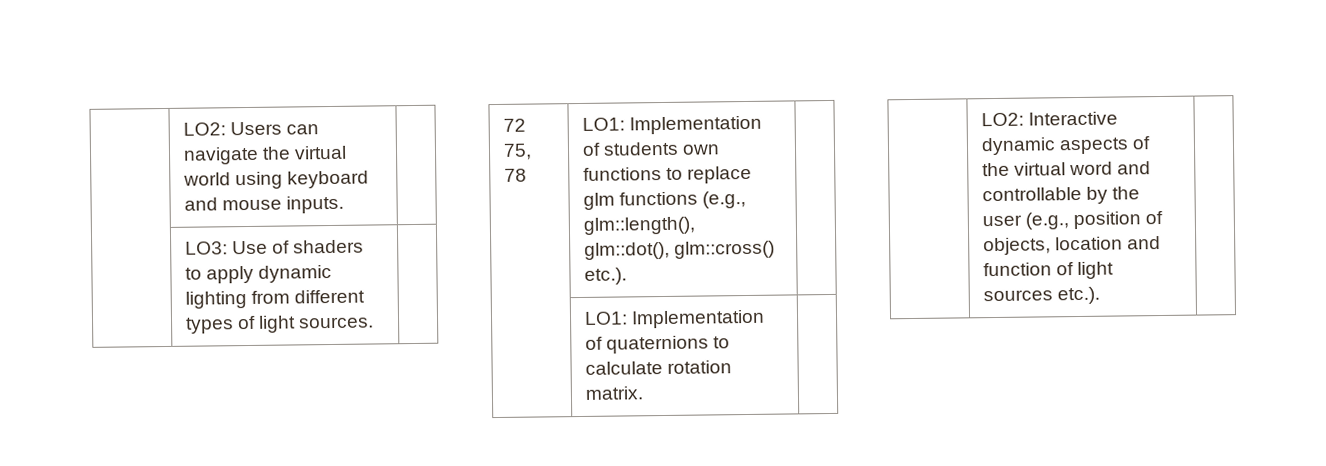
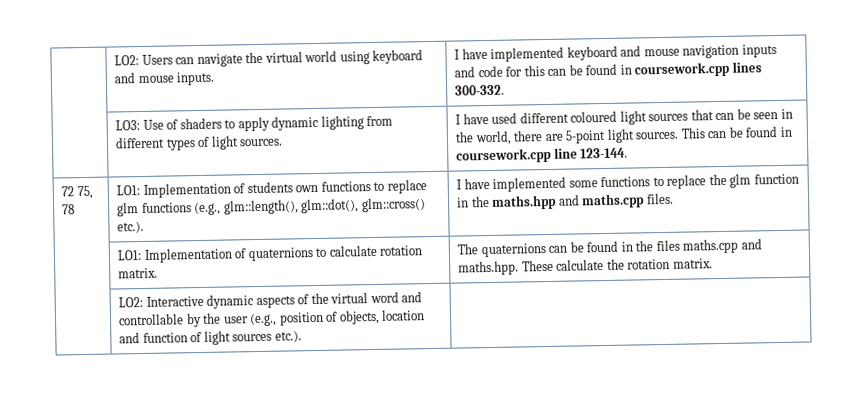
(344, 204) none -> [454,44,777,62] [454,61,762,78] [455,84,506,96] I have implemented keyboard and mouse navigation inputs and code for this can be found in coursework.cpp lines 300-332.
(374, 322) none -> [455,108,793,125] [455,125,792,146] [456,147,629,164] I have used different coloured light sources that can be seen in the world, there are 5-point light sources. This can be found in coursework.cpp line 123-144.
(627, 276) none -> [456,173,799,192] [456,192,674,210] I have implemented some functions to replace the glm function in the maths.hpp and maths.cpp files.
(644, 393) none -> [457,238,762,258] [458,258,713,276] The quaternions can be found in the files maths.cpp and maths.hpp. These calculate the rotation matrix.

